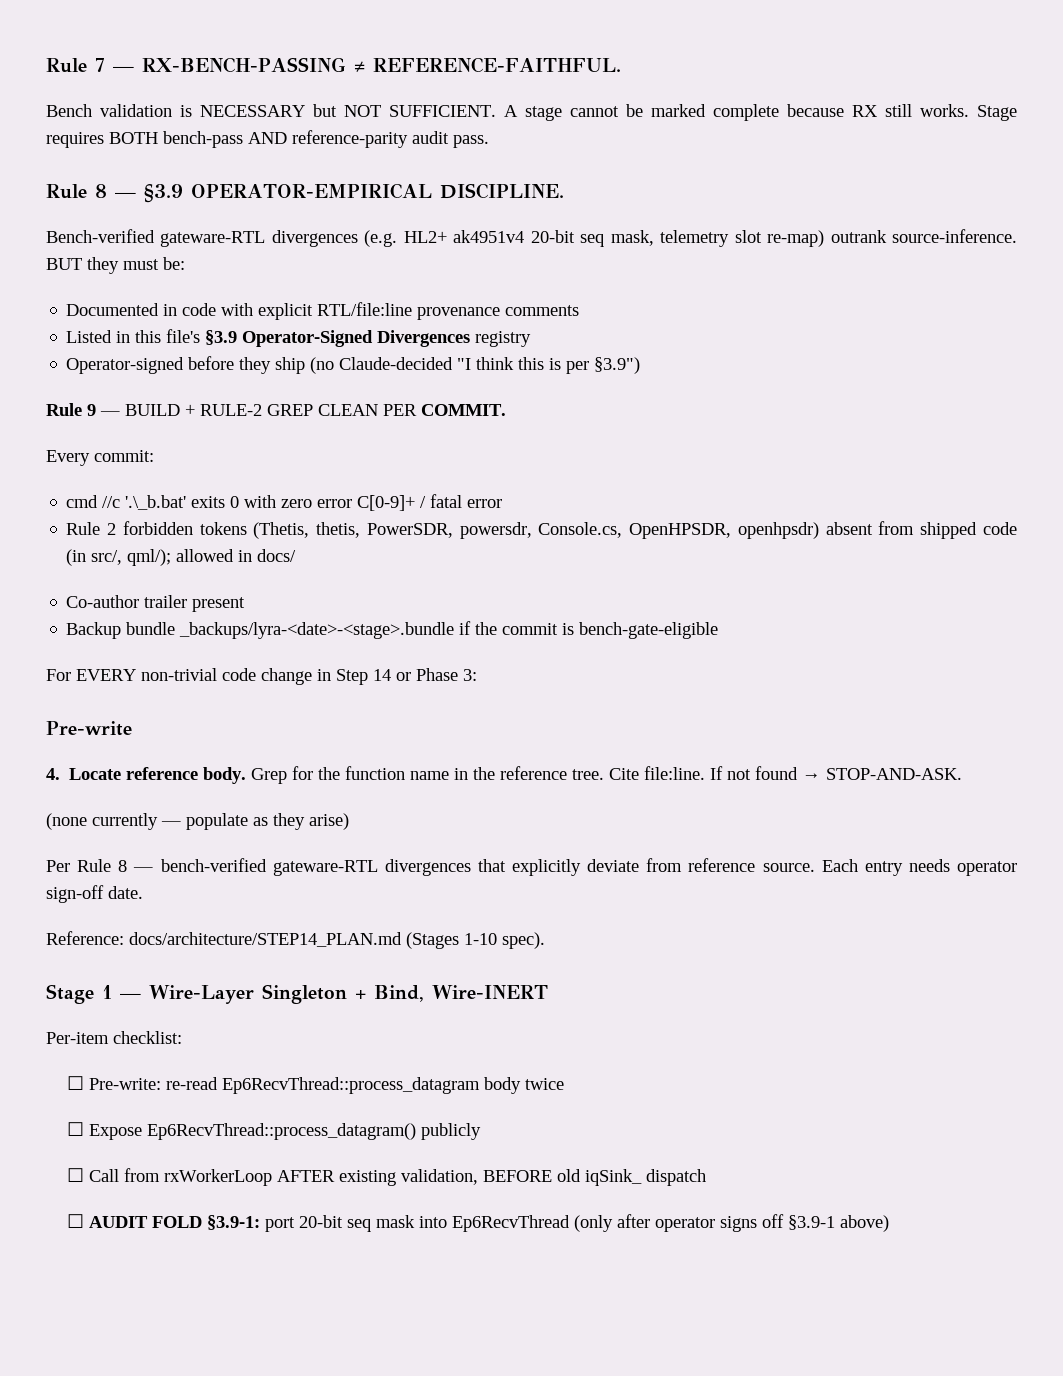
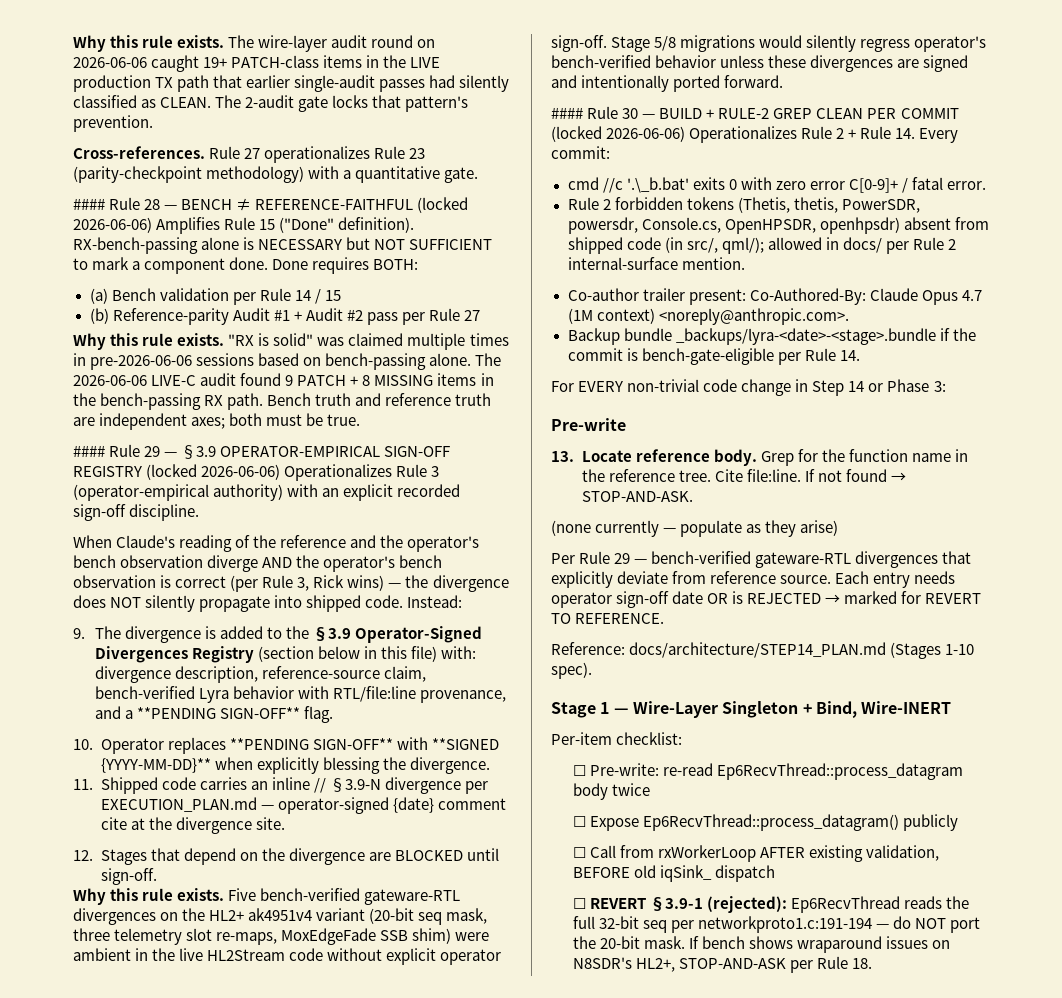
[46,57,621,73] [46,104,1017,121] [46,130,489,148] [46,183,564,203] [46,229,1017,247] [46,257,185,274] [66,302,580,320] [66,329,532,347] [66,356,641,374] [46,403,96,416] Rule 7 — RX-BENCH-PASSING ≠ REFERENCE-FAITHFUL. // Bench validation is NECESSARY but NOT SUFFICIENT. A stage cannot be marked complete because RX still works. Stage requires BOTH bench-pass AND reference-parity audit pass. // Rule 8 — §3.9 OPERATOR-EMPIRICAL DISCIPLINE. // Bench-verified gateware-RTL divergences (e.g. HL2+ ak4951v4 20-bit seq mask, telemetry slot re-map) outrank source-inference. BUT they must be: // Documented in code with explicit RTL/file:line provenance comments // Listed in this file's §3.9 Operator-Signed Divergences registry // Operator-signed before they ship (no Claude-decided "I think this is per §3.9") // Rule 9 -> [73,35,436,52] [73,55,441,72] [73,75,510,92] [73,95,469,112] [73,115,153,132] [73,146,426,163] [73,166,479,183] [73,197,469,213] [73,217,415,234] [73,237,493,254] [73,257,419,274] [89,288,341,305] [89,308,481,325] [73,333,509,350] [73,353,502,370] [73,373,494,386] [73,393,492,410] [73,413,361,430] [73,444,451,459] [73,464,440,481] [73,484,461,501] [73,504,200,521] [73,535,480,552] [73,555,443,572] [73,575,509,592] [73,595,463,612] [73,626,482,643] [94,646,476,663] [94,666,426,683] [94,686,506,703] [94,706,333,723] [73,737,499,754] [100,757,490,774] [73,777,488,794] [100,797,506,814] [100,817,285,834] [73,848,499,865] [100,868,157,885] [73,888,461,905] [73,908,488,925] [73,928,490,945] [73,948,502,965] [551,35,987,52] [551,55,969,72] [551,75,784,92] [551,106,639,119] Why this rule exists. The wire-layer audit round on 2026-06-06 caught 19+ PATCH-class items in the LIVE production TX path that earlier single-audit passes had silently classified as CLEAN. The 2-audit gate locks that pattern's prevention. // Cross-references. Rule 27 operationalizes Rule 23 (parity-checkpoint methodology) with a quantitative gate. // #### Rule 28 — BENCH ≠ REFERENCE-FAITHFUL (locked 2026-06-06) Amplifies Rule 15 ("Done" definition). RX-bench-passing alone is NECESSARY but NOT SUFFICIENT to mark a component done. Done requires BOTH: // (a) Bench validation per Rule 14 / 15 // (b) Reference-parity Audit #1 + Audit #2 pass per Rule 27 // Why this rule exists. "RX is solid" was claimed multiple times in pre-2026-06-06 sessions based on bench-passing alone. The 2026-06-06 LIVE-C audit found 9 PATCH + 8 MISSING items in the bench-passing RX path. Bench truth and reference truth are independent axes; both must be true. // #### Rule 29 — §3.9 OPERATOR-EMPIRICAL SIGN-OFF REGISTRY (locked 2026-06-06) Operationalizes Rule 3 (operator-empirical authority) with an explicit recorded sign-off discipline. // When Claude's reading of the reference and the operator's bench observation diverge AND the operator's bench observation is correct (per Rule 3, Rick wins) — the divergence does NOT silently propagate into shipped code. Instead: // 9. The divergence is added to the §3.9 Operator-Signed Divergences Registry (section below in this file) with: divergence description, reference-source claim, bench-verified Lyra behavior with RTL/file:line provenance, and a **PENDING SIGN-OFF** flag. // 10. Operator replaces **PENDING SIGN-OFF** with **SIGNED {YYYY-MM-DD}** when explicitly blessing the divergence. // 11. Shipped code carries an inline // §3.9-N divergence per EXECUTION_PLAN.md — operator-signed {date} comment cite at the divergence site. // 12. Stages that depend on the divergence are BLOCKED until sign-off. // Why this rule exists. Five bench-verified gateware-RTL divergences on the HL2+ ak4951v4 variant (20-bit seq mask, three telemetry slot re-maps, MoxEdgeFade SSB shim) were ambient in the live HL2Stream code without explicit operator sign-off. Stage 5/8 migrations would silently regress operator's bench-verified behavior unless these divergences are signed and intentionally ported forward. // #### Rule 30
[421,404,506,416] COMMIT. // -> [900,108,959,119] [551,126,916,143] COMMIT (locked 2026-06-06) Operationalizes Rule 2 + Rule 14.
[467,499,503,508] error -> [947,181,987,190] error.
[66,595,246,612] // Co-author trailer present -> [885,237,956,254] [567,257,745,270] [567,288,982,305] [567,308,849,325] per Rule 2 internal-surface mention. // Co-author trailer present: Co-Authored-By: Claude Opus 4.7 (1M context) <noreply@anthropic.com>.
(719, 630) none -> [777,348,860,365] per Rule 14.
[46,768,60,780] 4. -> [551,451,574,462] 13.
[118,860,128,872] 8 -> [614,553,631,564] 29
[108,886,143,899] date. -> [672,591,982,604] [551,613,665,624] date OR is REJECTED → marked for REVERT TO REFERENCE.
[89,1214,890,1232] AUDIT FOLD §3.9-1: port 20-bit seq mask into Ep6RecvThread (only after operator signs off §3.9-1 above) -> [589,896,969,913] [572,916,980,933] [572,936,950,953] [572,956,872,973] REVERT §3.9-1 (rejected): Ep6RecvThread reads the full 32-bit seq per networkproto1.c:191-194 — do NOT port the 20-bit mask. If bench shows wraparound issues on N8SDR's HL2+, STOP-AND-ASK per Rule 18.

